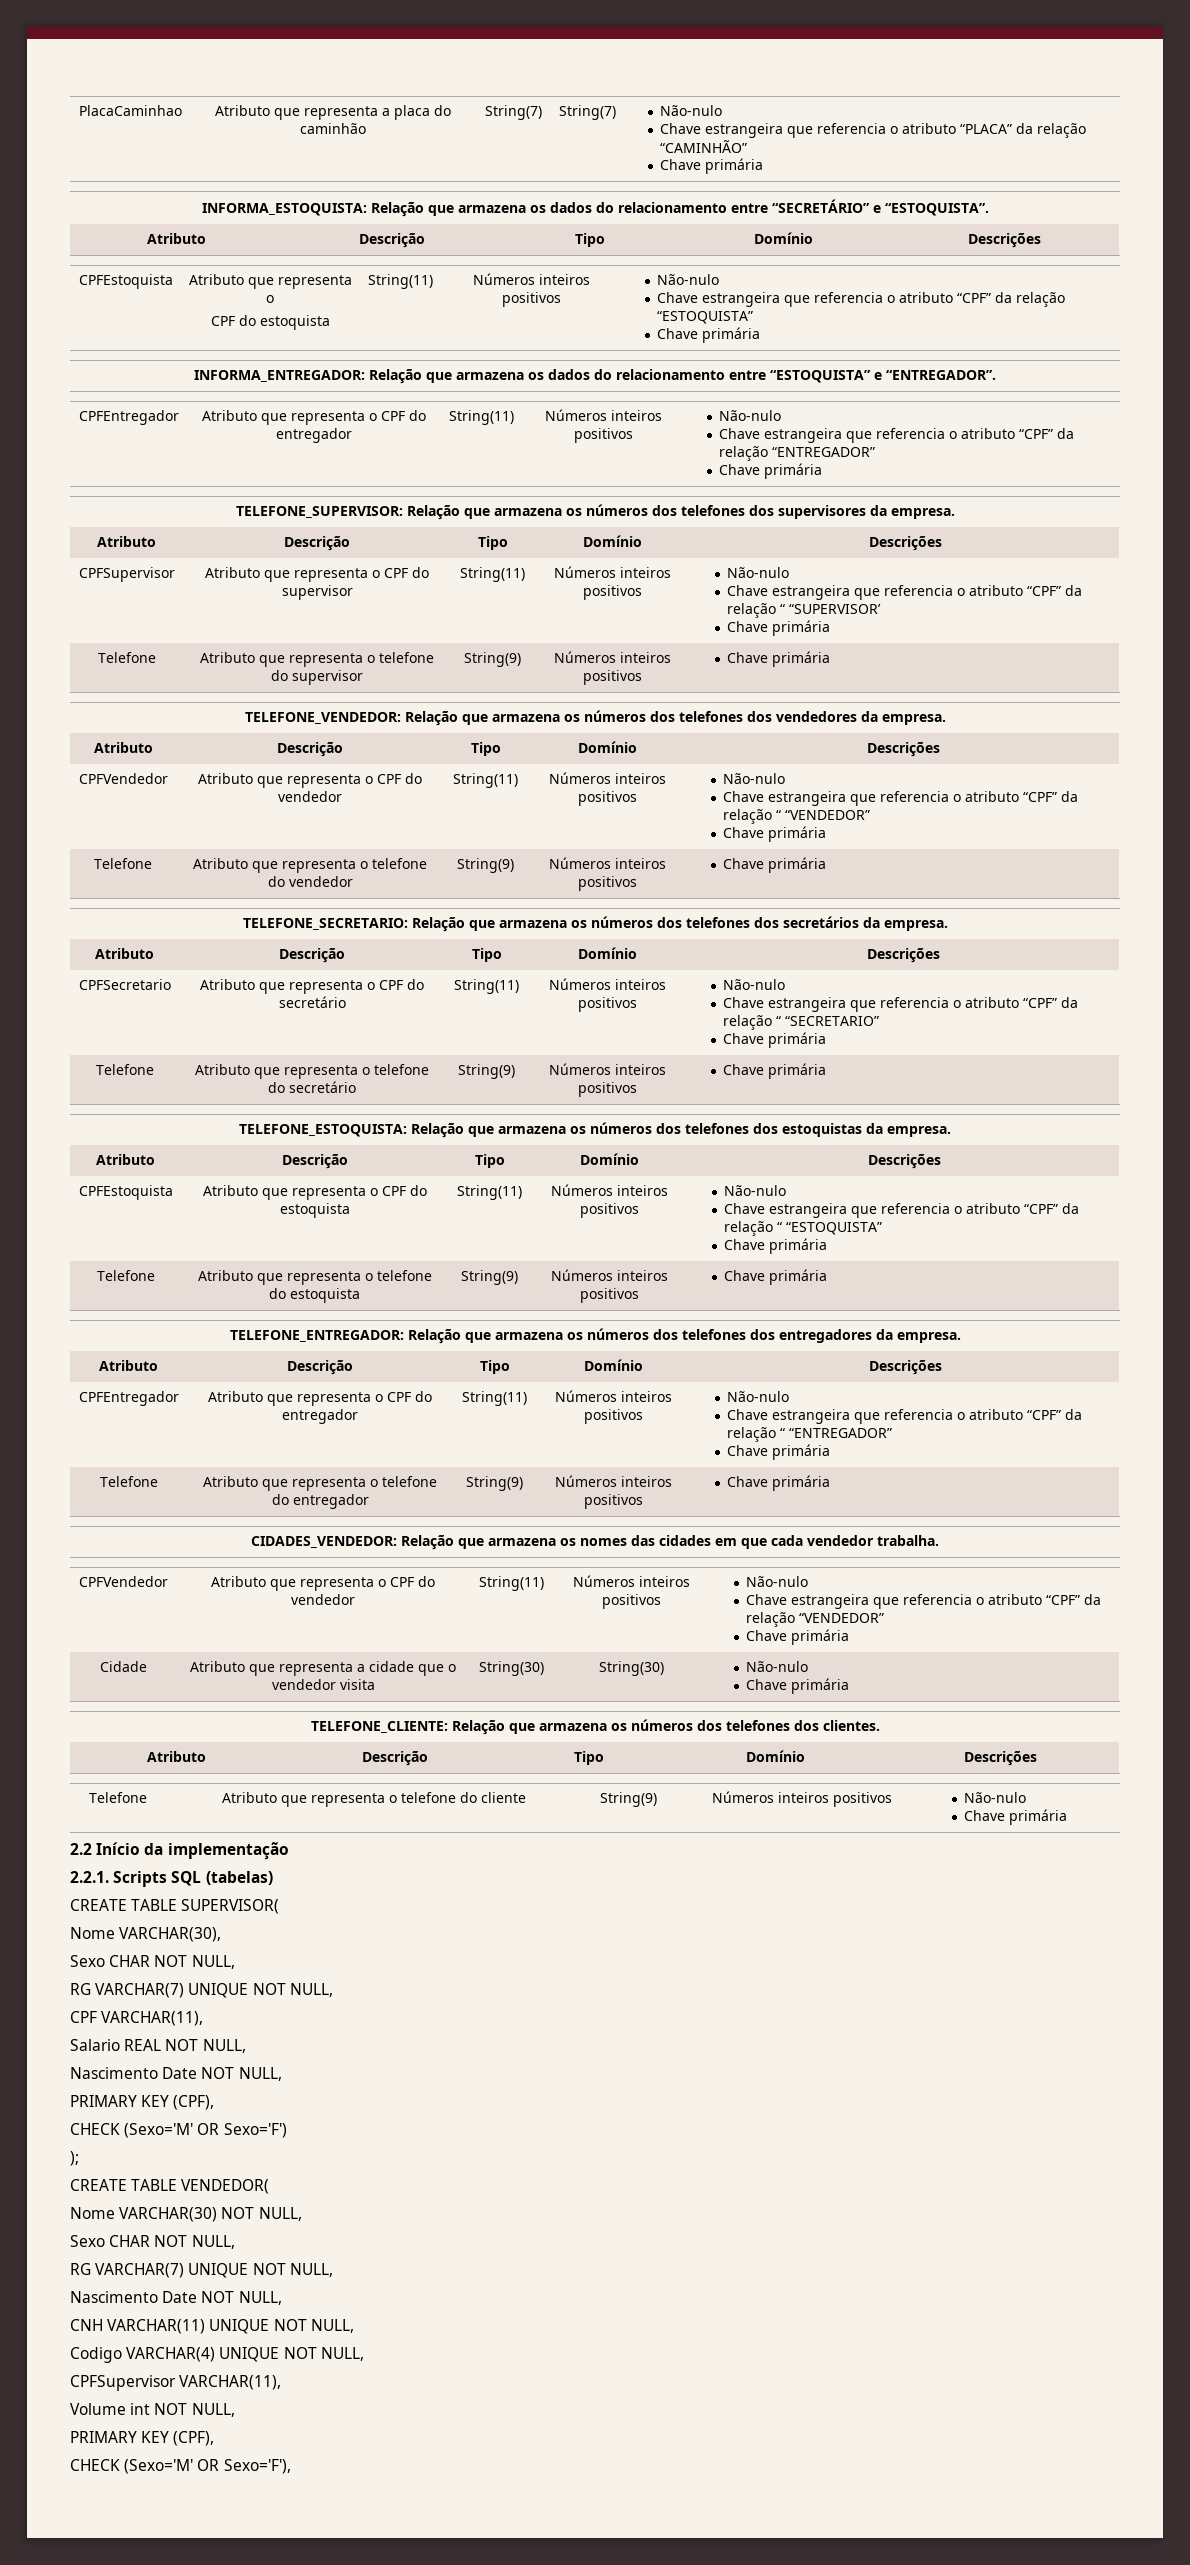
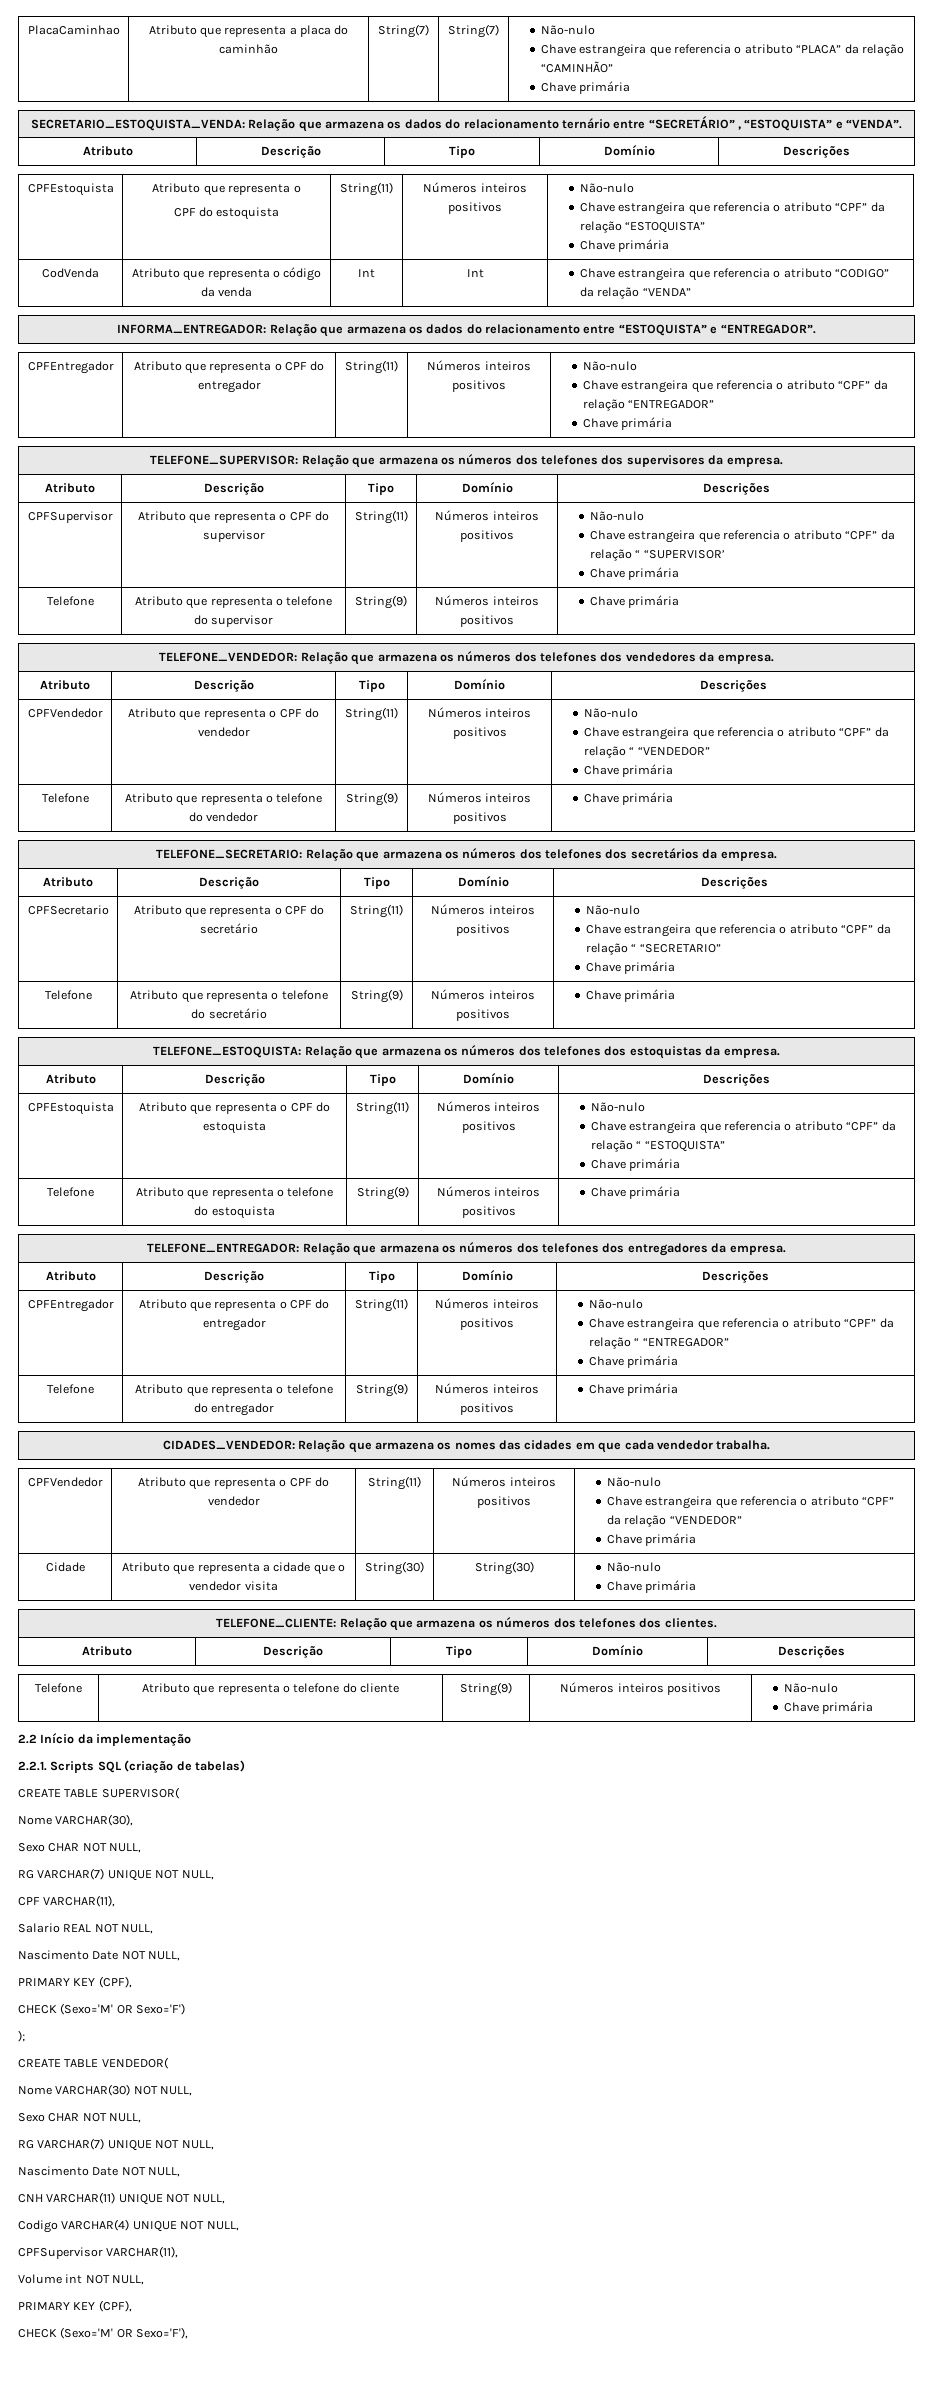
[201,202,727,217] INFORMA_ESTOQUISTA: Relação que armazena os dados do relacionamento -> [30,118,610,132] SECRETARIO_ESTOQUISTA_VENDA: Relação que armazena os dados do relacionamento ternário
[872,203,989,216] e “ESTOQUISTA”. -> [738,119,903,131] , “ESTOQUISTA” e “VENDA”.
(761, 335) none -> [42,268,99,278] [131,267,322,281] [200,287,253,297] [358,269,375,278] [466,269,484,278] [579,268,890,281] [579,287,691,299] // CodVenda | Atributo que representa o código da venda | Int | Int | Chave estrangeira que referencia o atributo “CODIGO” da relação “VENDA”
[205,1871,273,1885] (tabelas) -> [124,1760,245,1773] (criação de tabelas)

